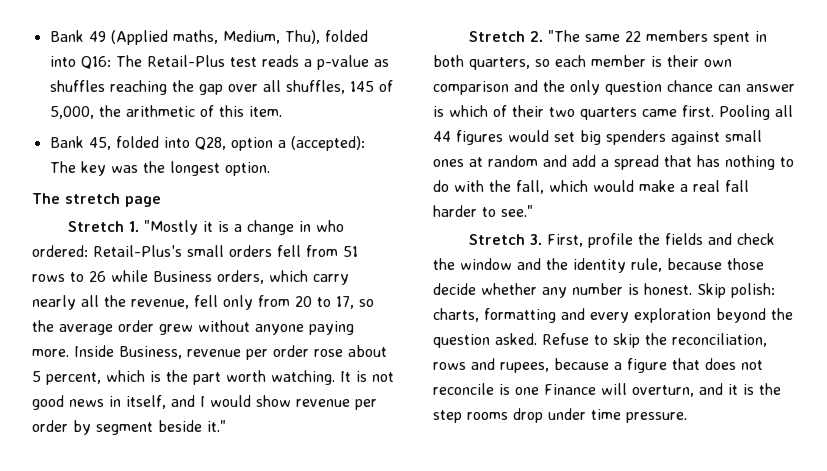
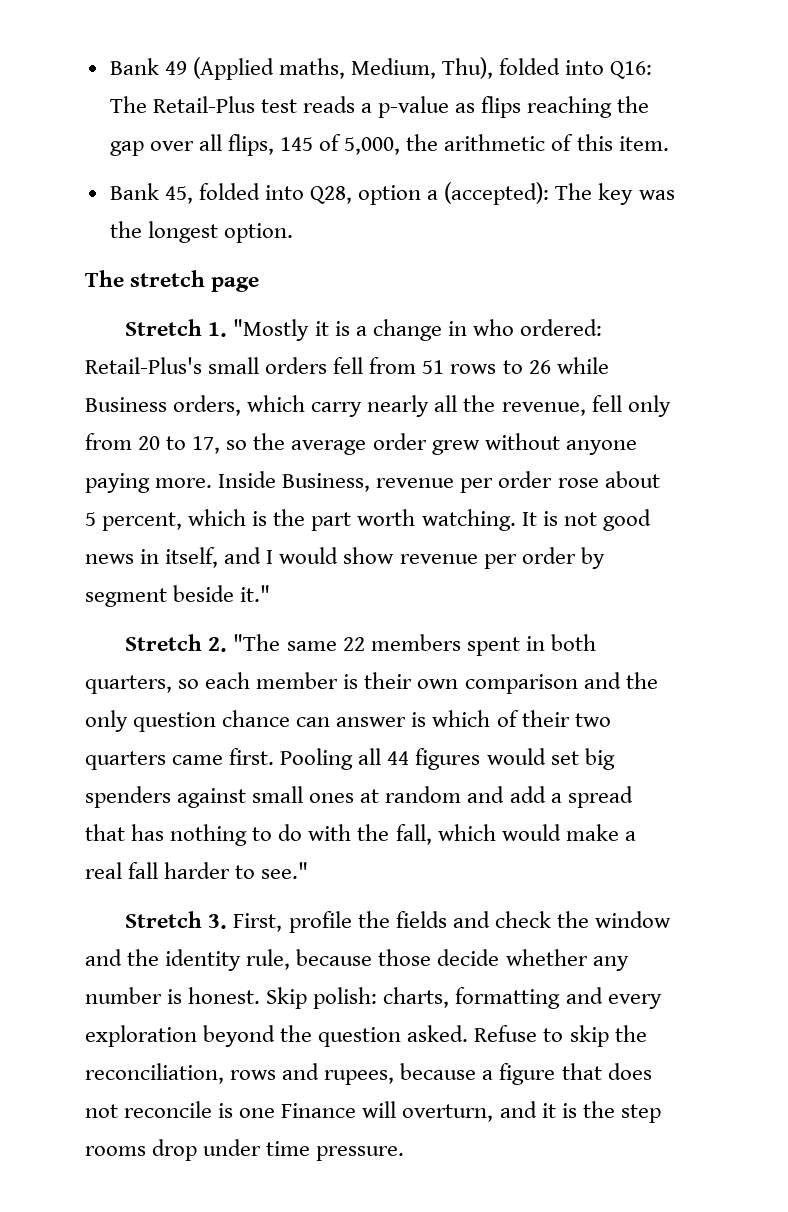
[49,80,105,92] shuffles -> [481,96,522,118] flips
[285,80,345,94] shuffles, -> [227,134,274,156] flips,

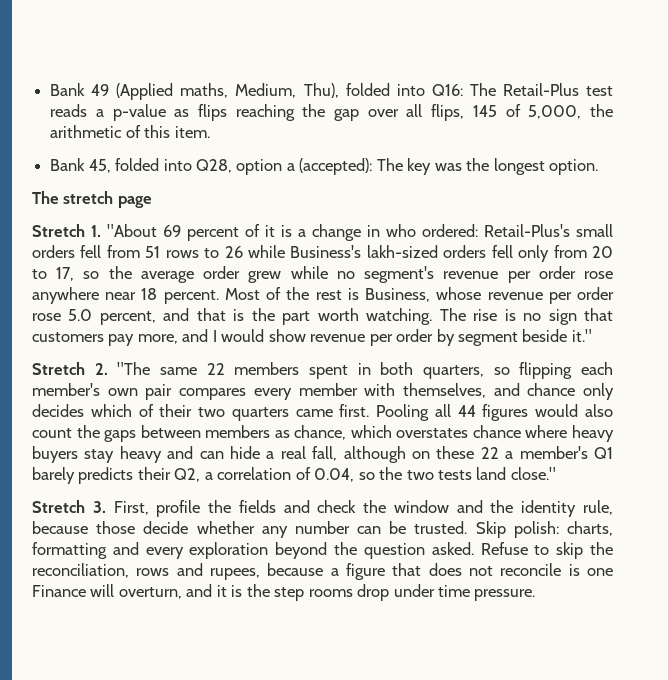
[233,319,310,341] "Mostly -> [107,224,260,241] "About 69 percent of
[85,395,586,417] Business orders, which carry nearly all the revenue, -> [290,245,487,258] Business's lakh-sized orders
[484,433,637,455] [85,471,660,493] [85,509,247,531] without anyone paying more. Inside Business, revenue per order rose about 5 percent, which -> [290,266,613,283] [32,287,614,304] [32,308,226,325] while no segment's revenue per order rose anywhere near 18 percent. Most of the rest is Business, whose revenue per order rose 5.0 percent, and that
[521,509,651,531] [85,547,219,568] It is not good news in itself, -> [439,308,614,325] [32,332,178,346] The rise is no sign that customers pay more,
[205,672,658,694] [85,710,427,732] each member is their own comparison and the only question chance can answer is -> [519,362,613,379] [32,383,614,400] [32,404,84,417] flipping each member's own pair compares every member with themselves, and chance only decides
[550,748,615,770] [85,786,633,808] [85,824,636,846] [85,862,309,879] set big spenders against small ones at random and add a spread that has nothing to do with the fall, which would make a real fall harder to see." -> [585,404,613,417] [32,425,614,442] [32,446,613,463] [32,467,556,484] also count the gaps between members as chance, which overstates chance where heavy buyers stay heavy and can hide a real fall, although on these 22 a member's Q1 barely predicts their Q2, a correlation of 0.04, so the two tests land close."
[167,987,261,1004] is honest. -> [357,521,468,534] can be trusted.

